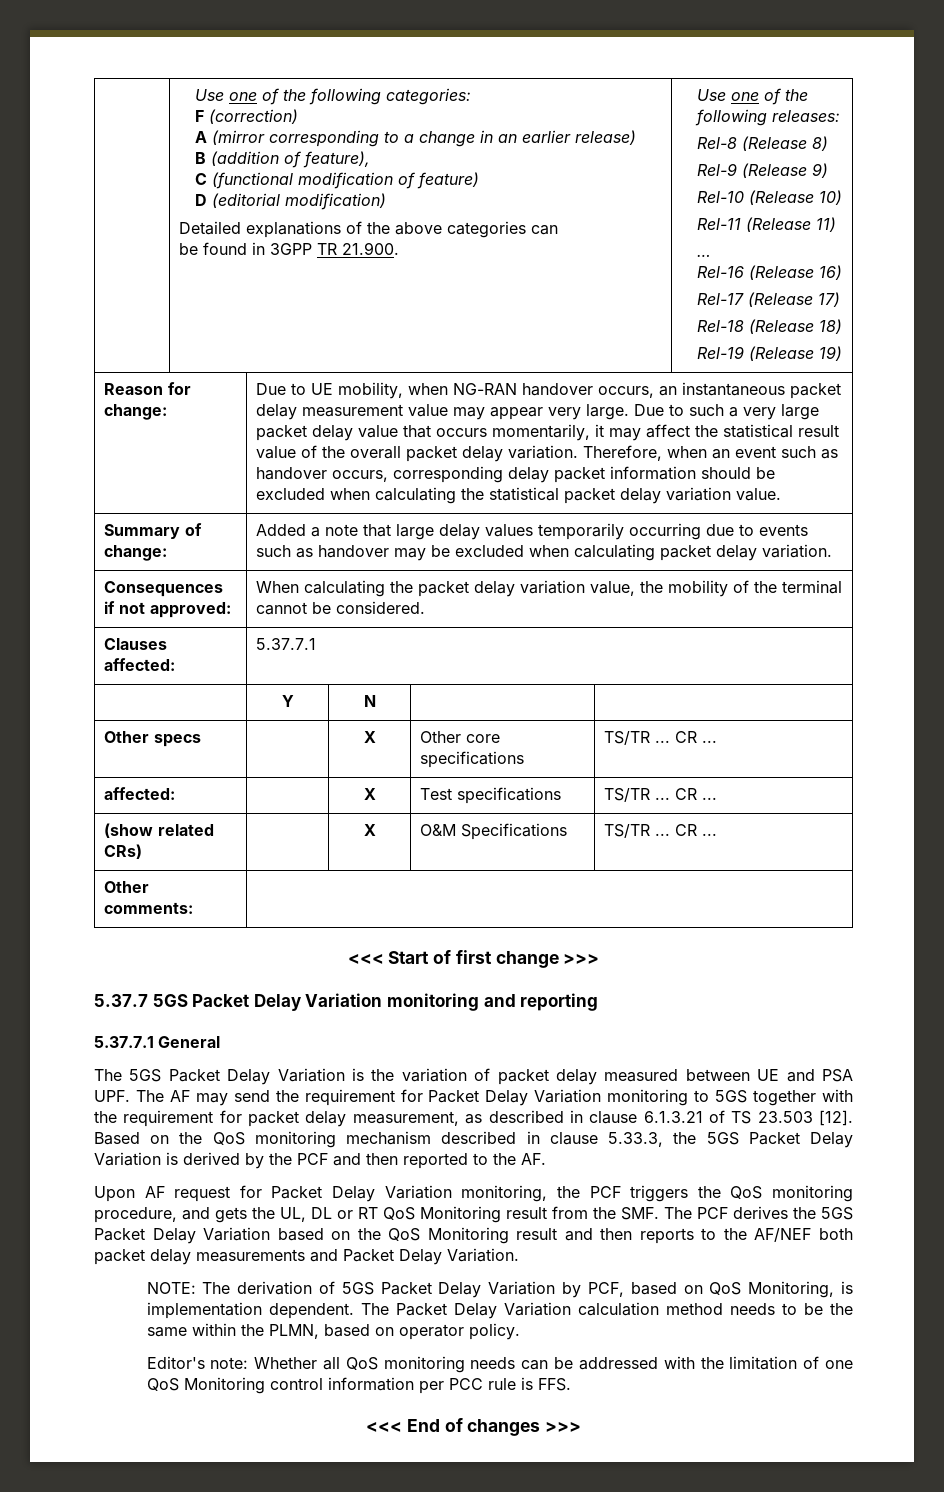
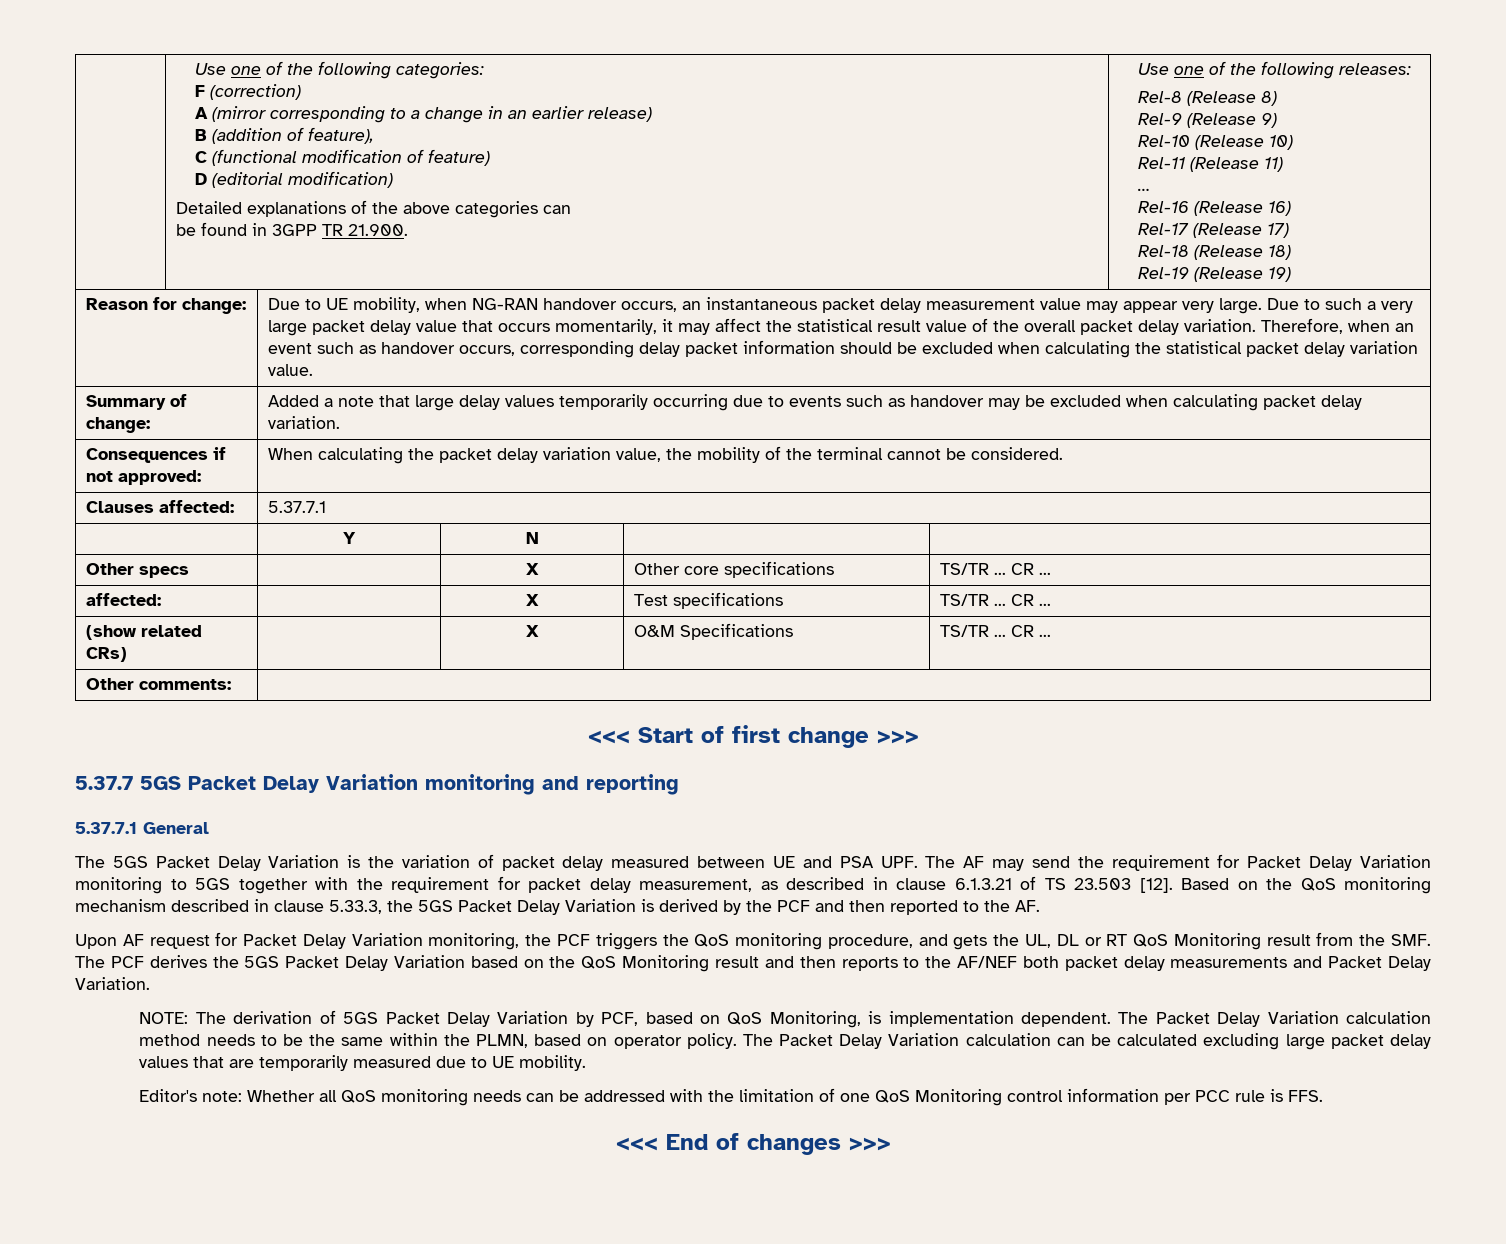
(520, 1331) none -> [742,1033,1431,1050] [139,1055,587,1071] The Packet Delay Variation calculation can be calculated excluding large packet delay values that are temporarily measured due to UE mobility.

